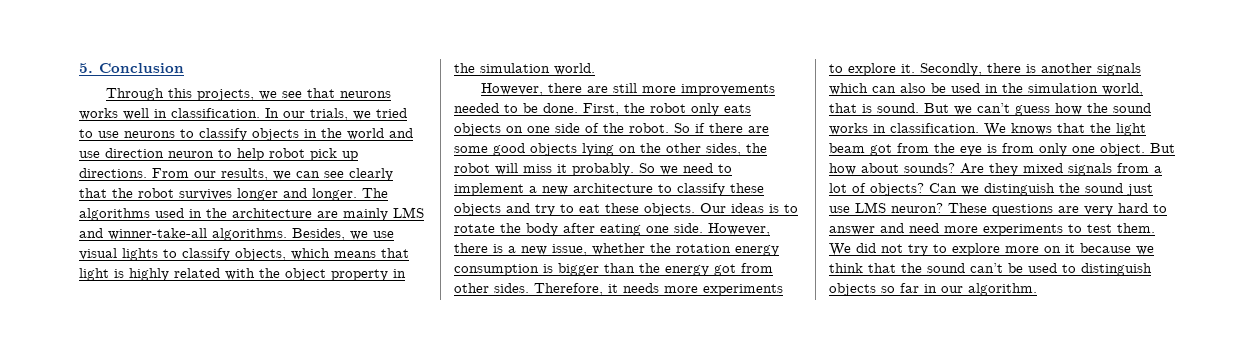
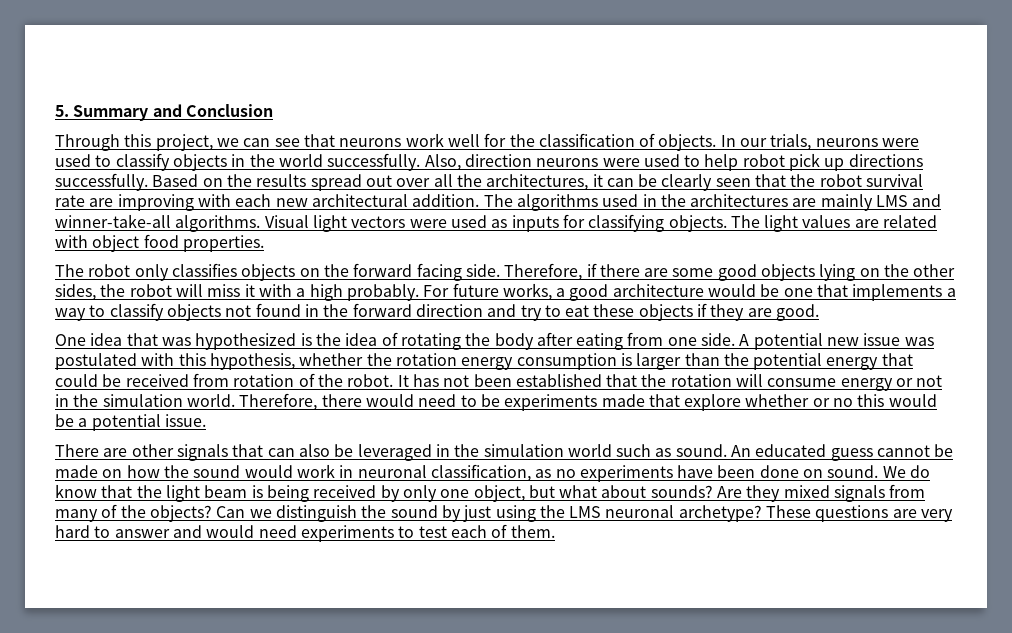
(93, 68) none -> [73,104,182,121] Summary and
[197,88,392,101] [79,108,407,121] [79,129,175,138] projects, we see that neurons works well in classification. In our trials, we tried to use neurons -> [155,133,920,151] [55,154,91,167] project, we can see that neurons work well for the classification of objects. In our trials, neurons were used
[389,128,413,138] [79,148,214,158] and use direction neuron -> [327,153,680,171] successfully. Also, direction neurons were used
[79,168,393,181] [79,188,357,201] directions. From our results, we can see clearly that the robot survives longer and longer. -> [848,154,923,167] [55,173,924,191] [55,194,480,211] directions successfully. Based on the results spread out over all the architectures, it can be clearly seen that the robot survival rate are improving with each new architectural addition.
[232,208,312,218] architecture -> [690,194,789,207] architectures
[292,228,394,241] [79,248,409,261] [79,268,406,281] [454,63,595,75] [481,83,776,96] [454,103,645,116] Besides, we use visual lights to classify objects, which means that light is highly related with the object property in the simulation world. // However, there are still more improvements needed to be done. First, the -> [264,214,938,232] [55,234,264,252] [55,264,84,277] Visual light vectors were used as inputs for classifying objects. The light values are related with object food properties. // The
[724,104,751,113] eats -> [171,263,237,277] classifies
[527,123,690,133] one side of the robot. So -> [323,263,583,281] the forward facing side. Therefore,
[572,163,732,176] [454,183,764,196] [454,203,501,216] probably. So we need to implement a new architecture to classify these objects -> [258,283,956,301] [55,303,483,321] with a high probably. For future works, a good architecture would be one that implements a way to classify objects not found in the forward direction
[644,203,798,216] [454,224,495,233] objects. Our ideas is to rotate -> [638,303,820,321] [55,332,461,350] objects if they are good. // One idea that was hypothesized is the idea of rotating
(641, 230) none -> [627,332,664,346] from
[708,223,770,236] [454,243,587,256] However, there is a new issue, -> [739,333,934,350] [55,353,295,370] A potential new issue was postulated with this hypothesis,
[558,263,599,276] bigger -> [636,353,682,370] larger
[665,263,773,276] [454,283,783,296] [829,63,1141,76] [829,83,868,95] energy got from other sides. Therefore, it needs more experiments to explore it. Secondly, there is another signals which -> [753,353,913,370] [55,373,943,391] [55,393,937,411] [55,414,206,431] [55,444,264,461] potential energy that could be received from rotation of the robot. It has not been established that the rotation will consume energy or not in the simulation world. Therefore, there would need to be experiments made that explore whether or no this would be a potential issue. // There are other signals that
[951,83,1143,96] [829,103,1151,116] [829,123,1146,136] [829,143,1175,156] [829,163,856,175] used in the simulation world, that is sound. But we can’t guess how the sound works in classification. We knows that the light beam got from the eye is from only one object. But how -> [357,444,954,461] [55,464,931,482] [55,484,598,502] leveraged in the simulation world such as sound. An educated guess cannot be made on how the sound would work in neuronal classification, as no experiments have been done on sound. We do know that the light beam is being received by only one object, but what
[1154,166,1162,173] [829,183,866,193] a lot of -> [55,504,146,522] many of the
[1127,184,1153,196] [829,202,943,213] just use LMS neuron? -> [441,505,762,522] by just using the LMS neuronal archetype?
[909,223,978,233] need more -> [206,525,297,538] would need
[1117,223,1155,233] [829,243,1154,256] [829,263,1152,276] [829,283,1037,296] them. We did not try to explore more on it because we think that the sound can’t be used to distinguish objects so far in our algorithm. -> [450,524,555,538] each of them.

